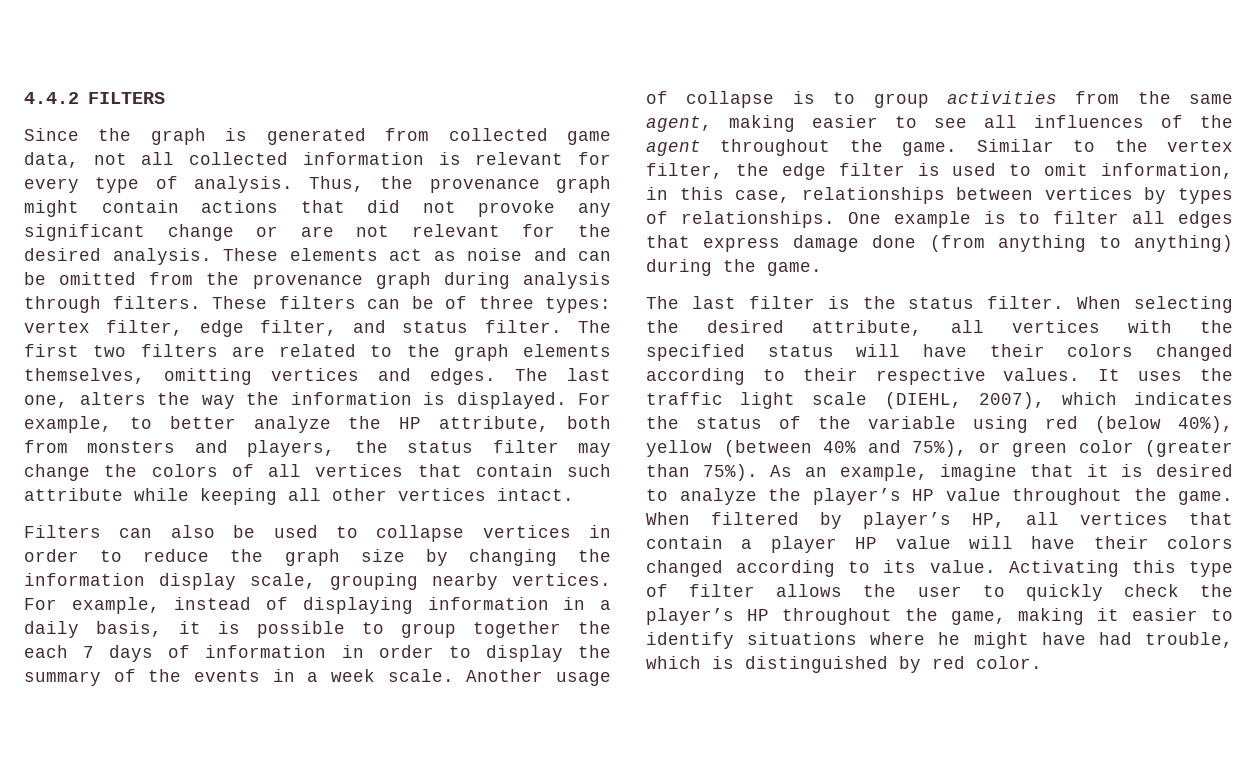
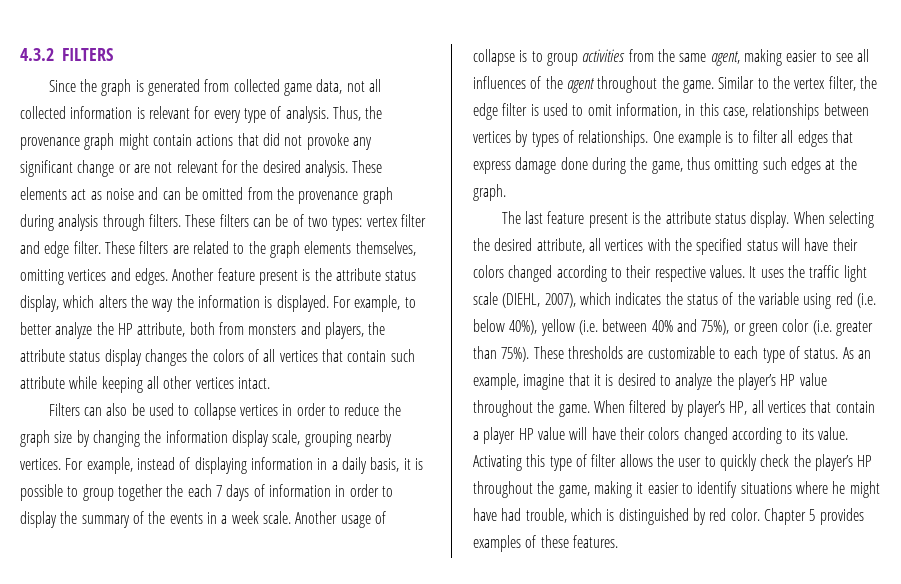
[24,92,79,104] 4.4.2 -> [20,48,54,61] 4.3.2
[478,296,534,309] three -> [307,216,328,227] two
[106,320,611,337] [24,344,127,357] filter, edge filter, and status filter. The first two -> [400,214,426,227] [20,241,135,258] filter and edge filter. These
[515,368,611,381] [24,395,68,408] The last one, -> [172,268,417,285] [20,295,95,312] Another feature present is the attribute status display, which
[407,440,612,457] [24,464,90,481] status filter may change -> [20,349,187,366] attribute status display changes
[929,235,1233,252] [646,259,822,276] [646,296,1065,309] (from anything to anything) during the game. // The last filter is the status filter. -> [591,157,857,174] [473,184,506,201] [501,211,790,228] during the game, thus omitting such edges at the graph. // The last feature present is the attribute status display.
[1095,416,1233,433] [646,440,812,457] (below 40%), yellow (between -> [856,293,876,308] [473,319,648,336] (i.e. below 40%), yellow (i.e. between
[1145,440,1233,457] [646,464,758,481] (greater than 75%). -> [812,320,873,336] [473,346,839,363] (i.e. greater than 75%). These thresholds are customizable to each type of status.
(1042, 662) none -> [763,508,864,525] [473,535,618,552] Chapter 5 provides examples of these features.

